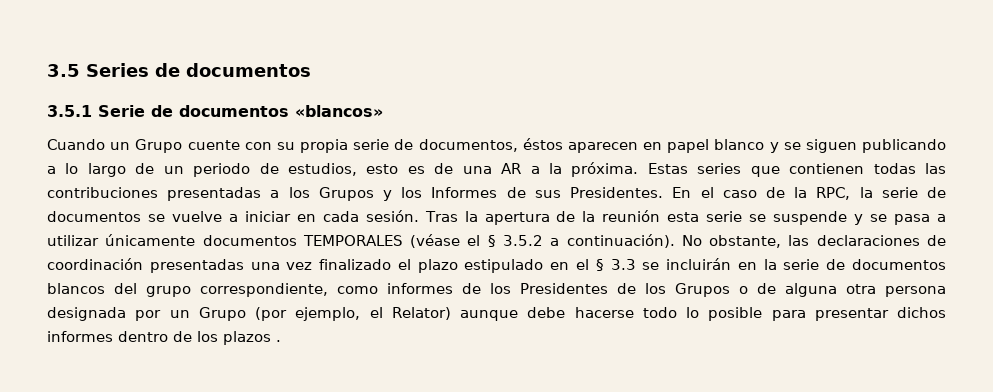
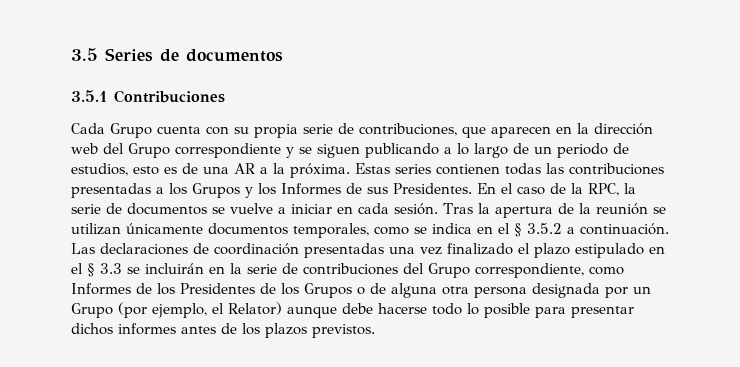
[98,105,383,117] [47,139,240,153] Serie de documentos «blancos» // Cuando un Grupo cuente -> [114,90,225,103] [71,123,201,138] Contribuciones // Cada Grupo cuenta
[418,138,765,153] documentos, éstos aparecen en papel blanco -> [359,123,653,138] [71,143,281,158] contribuciones, que aparecen en la dirección web del Grupo correspondiente
[750,166,780,177] que -> (431, 169) none
[667,211,946,225] [47,234,810,248] esta serie se suspende y se pasa a utilizar únicamente documentos TEMPORALES (véase el § 3.5.2 a continuación). No obstante, las -> [652,207,666,214] [71,223,669,238] [71,243,95,254] se utilizan únicamente documentos temporales, como se indica en el § 3.5.2 a continuación. Las
[852,259,947,270] [47,283,191,297] documentos blancos del grupo -> [303,263,470,278] contribuciones del Grupo
[387,283,453,294] informes -> [71,283,131,295] Informes
[118,331,168,342] dentro -> [181,326,216,334] antes
[276,340,281,342] . -> [312,324,375,338] previstos.

